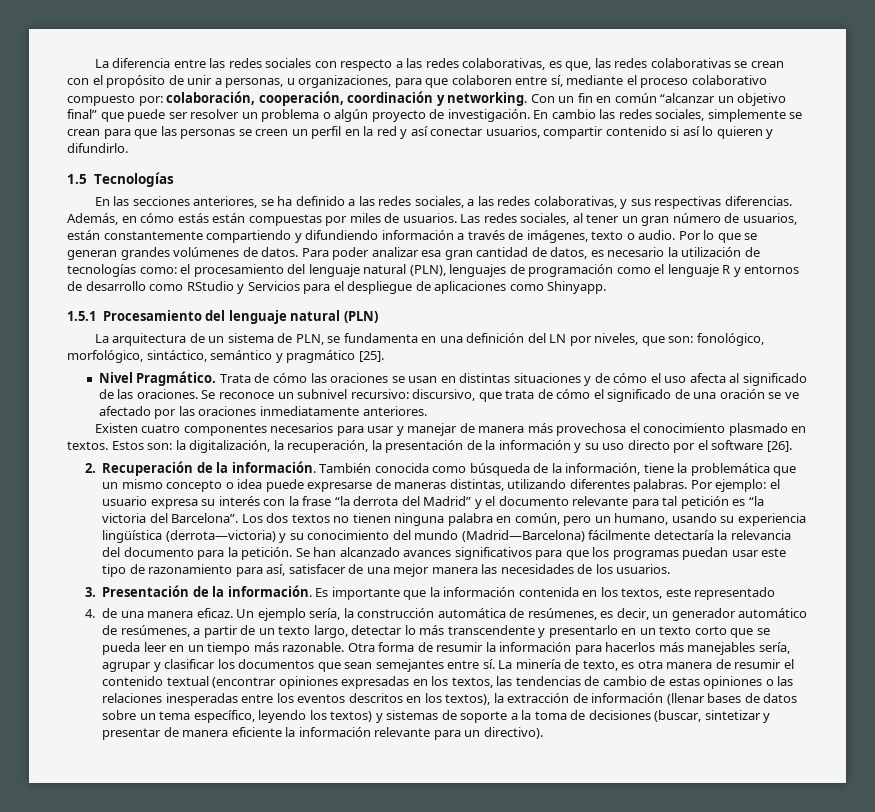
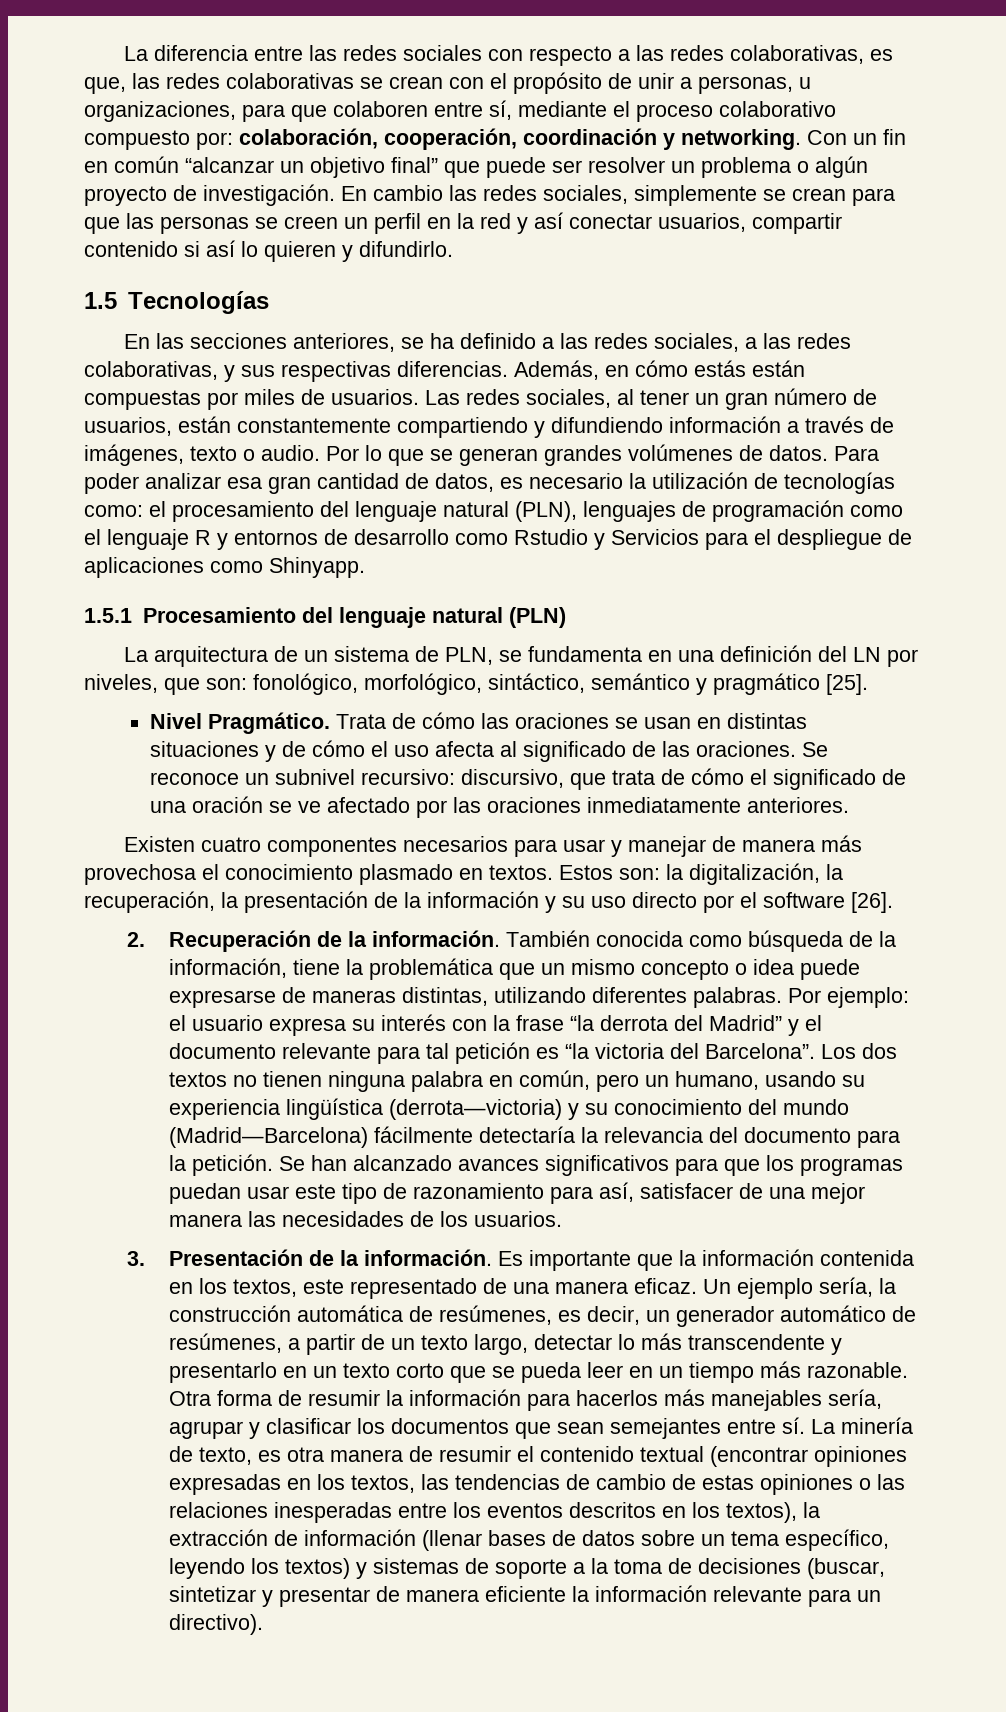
[186,281,234,291] RStudio -> [514,529,588,545] Rstudio
[84,609,95,618] // 4. -> (478, 1288) none

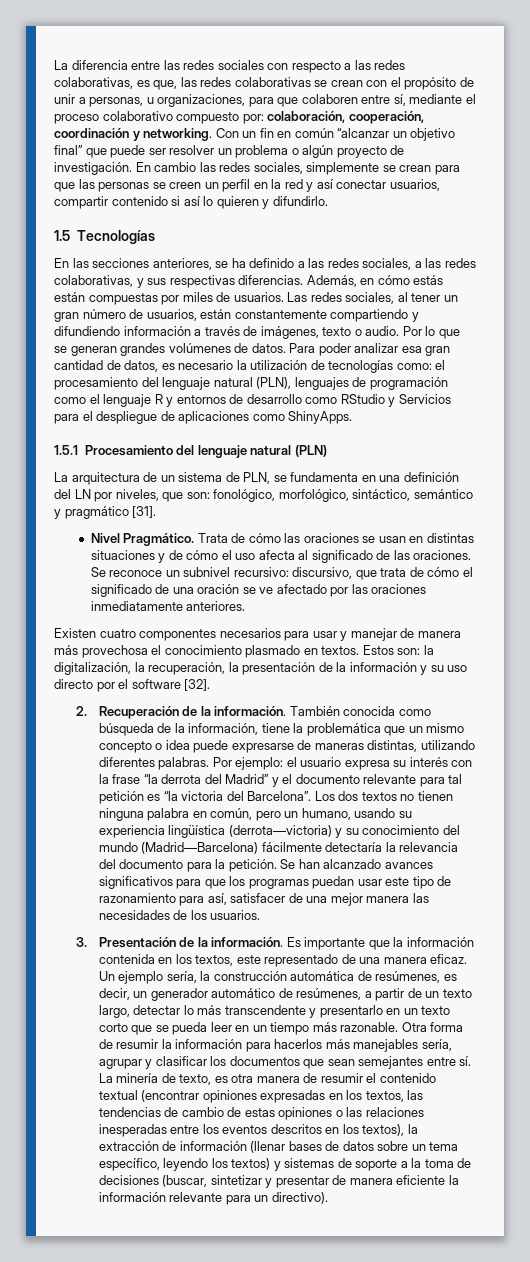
[514,529,588,545] Rstudio -> [340,394,385,404] RStudio
[269,557,365,578] Shinyapp. -> [288,411,353,424] ShinyApps.
[826,674,868,695] [25]. -> [132,506,157,518] [31].
[851,892,893,913] [26]. -> [184,679,211,691] [32].

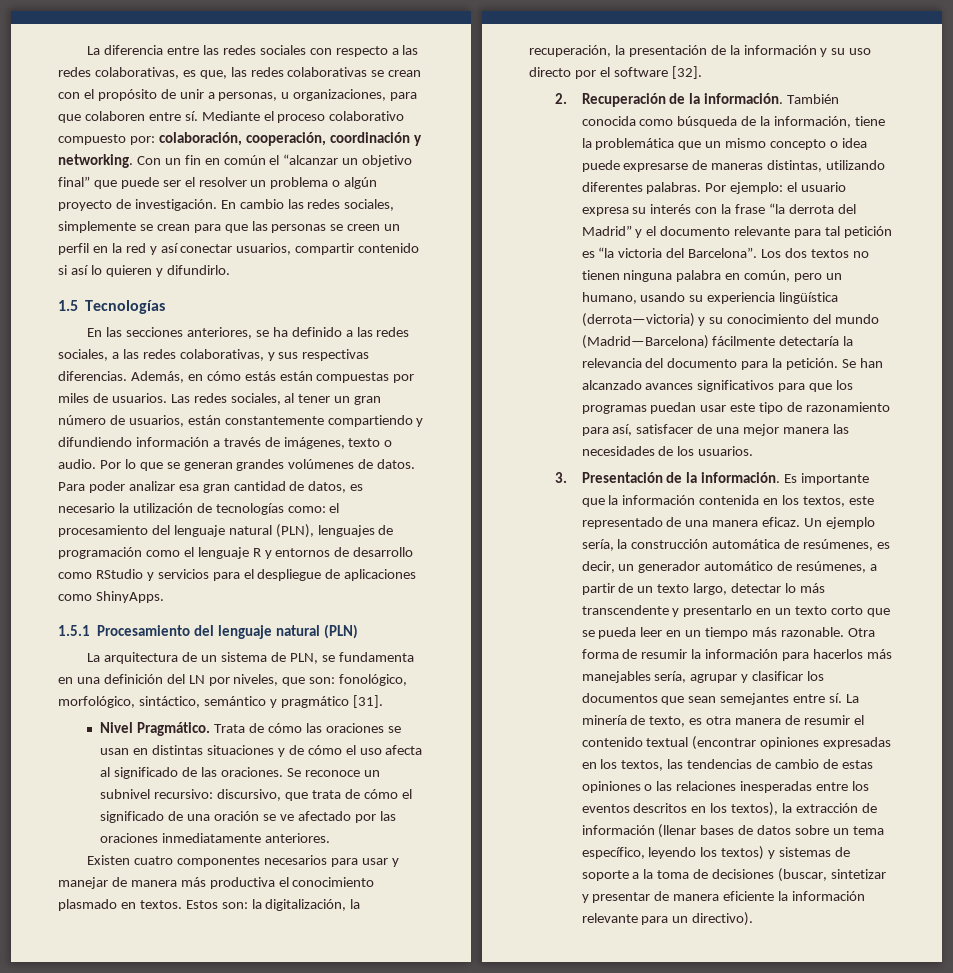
[393,94,463,106] sí, mediante -> [184,111,260,121] sí. Mediante
(334, 133) none -> [269,155,280,165] el
(166, 151) none -> [184,177,195,187] el
[398,394,451,404] Servicios -> [157,569,209,579] servicios
[81,645,148,658] provechosa -> [209,877,275,889] productiva

